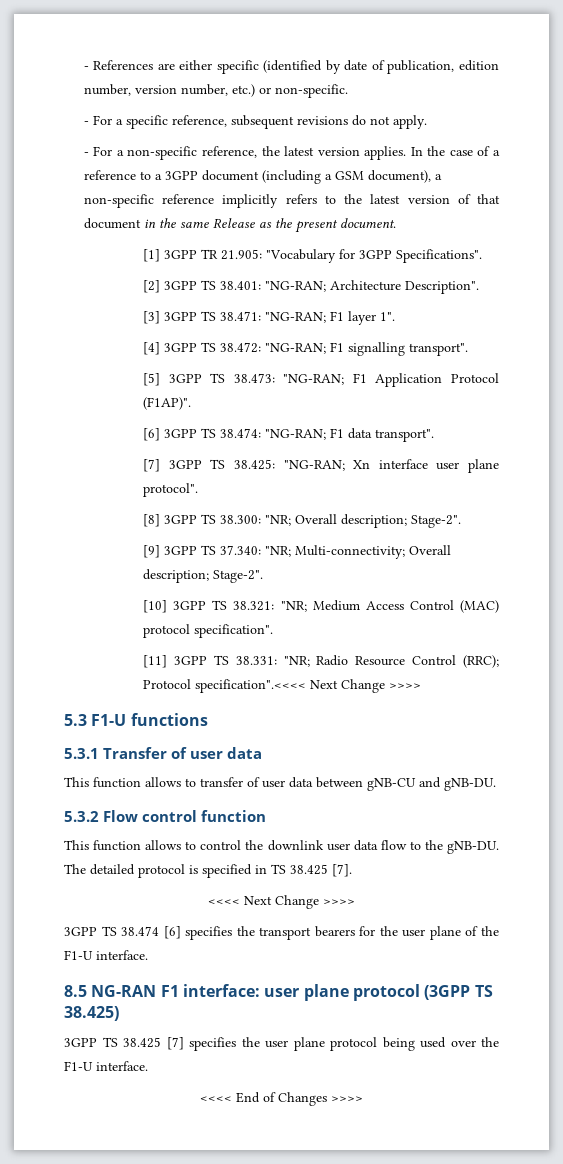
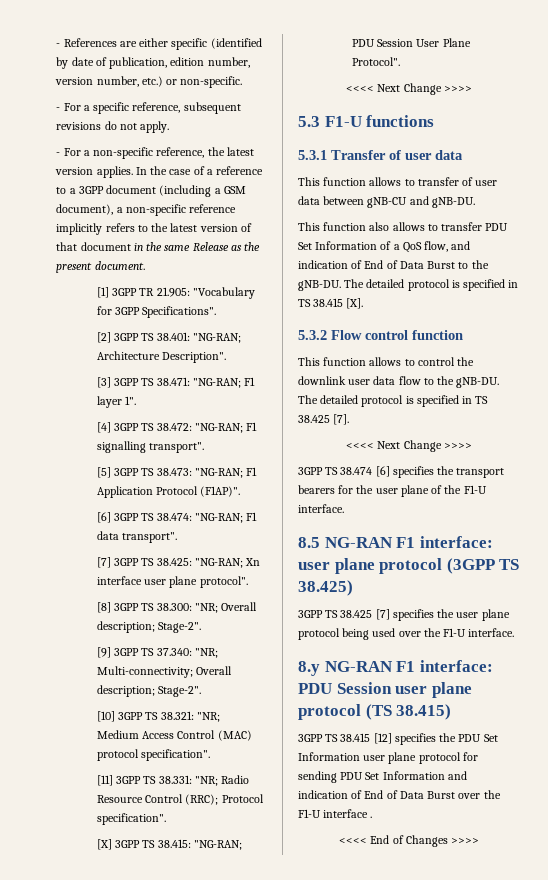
[195,679,307,693] specification".<<<< -> [96,813,166,825] [96,839,242,850] [351,38,471,47] [351,57,400,66] [346,86,375,92] specification". // [X] 3GPP TS 38.415: "NG-RAN; PDU Session User Plane Protocol". // <<<<
(496, 784) none -> [298,222,509,231] [298,241,471,253] [298,260,489,269] [298,279,519,291] [298,298,364,309] // This function also allows to transfer PDU Set Information of a QoS flow, and indication of End of Data Burst to the gNB-DU. The detailed protocol is specified in TS 38.415 [X].
(148, 1066) none -> [298,660,493,676] [298,682,472,698] [298,704,452,720] [298,733,498,745] [298,752,478,764] [298,771,467,783] [298,790,501,799] [298,809,373,818] // 8.y NG-RAN F1 interface: PDU Session user plane protocol (TS 38.415) // 3GPP TS 38.415 [12] specifies the PDU Set Information user plane protocol for sending PDU Set Information and indication of End of Data Burst over the F1-U interface .

